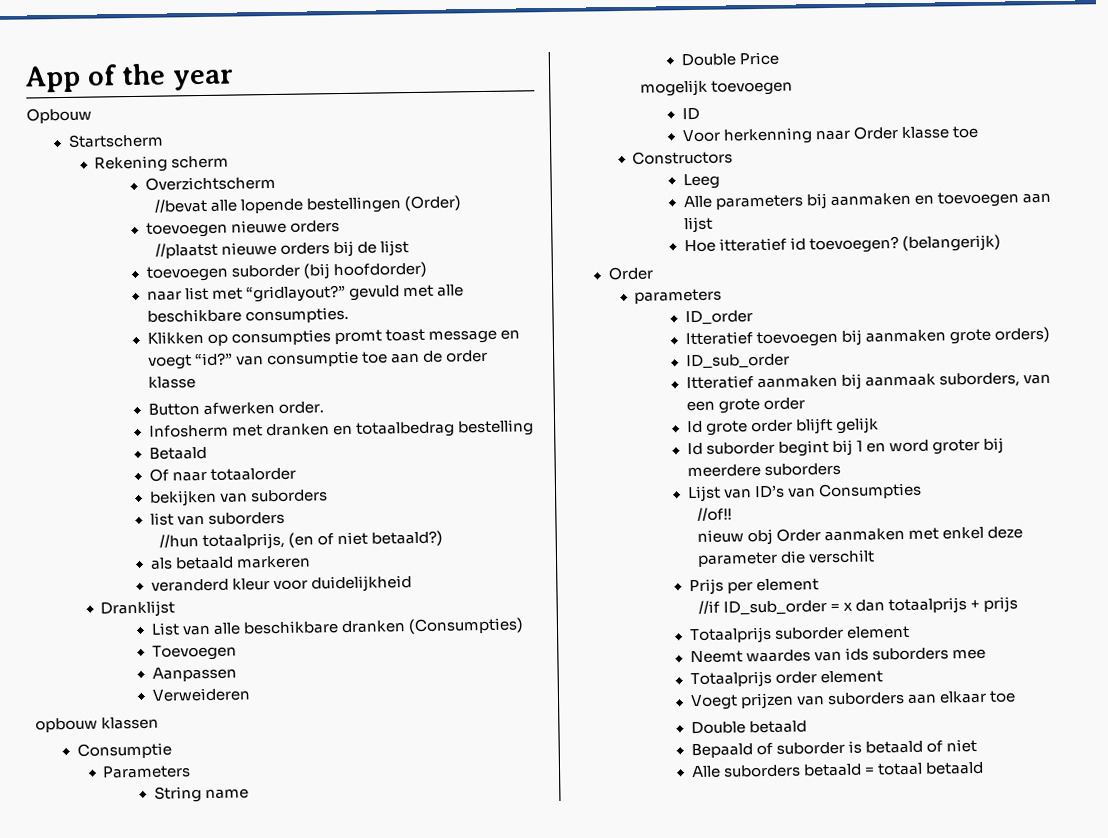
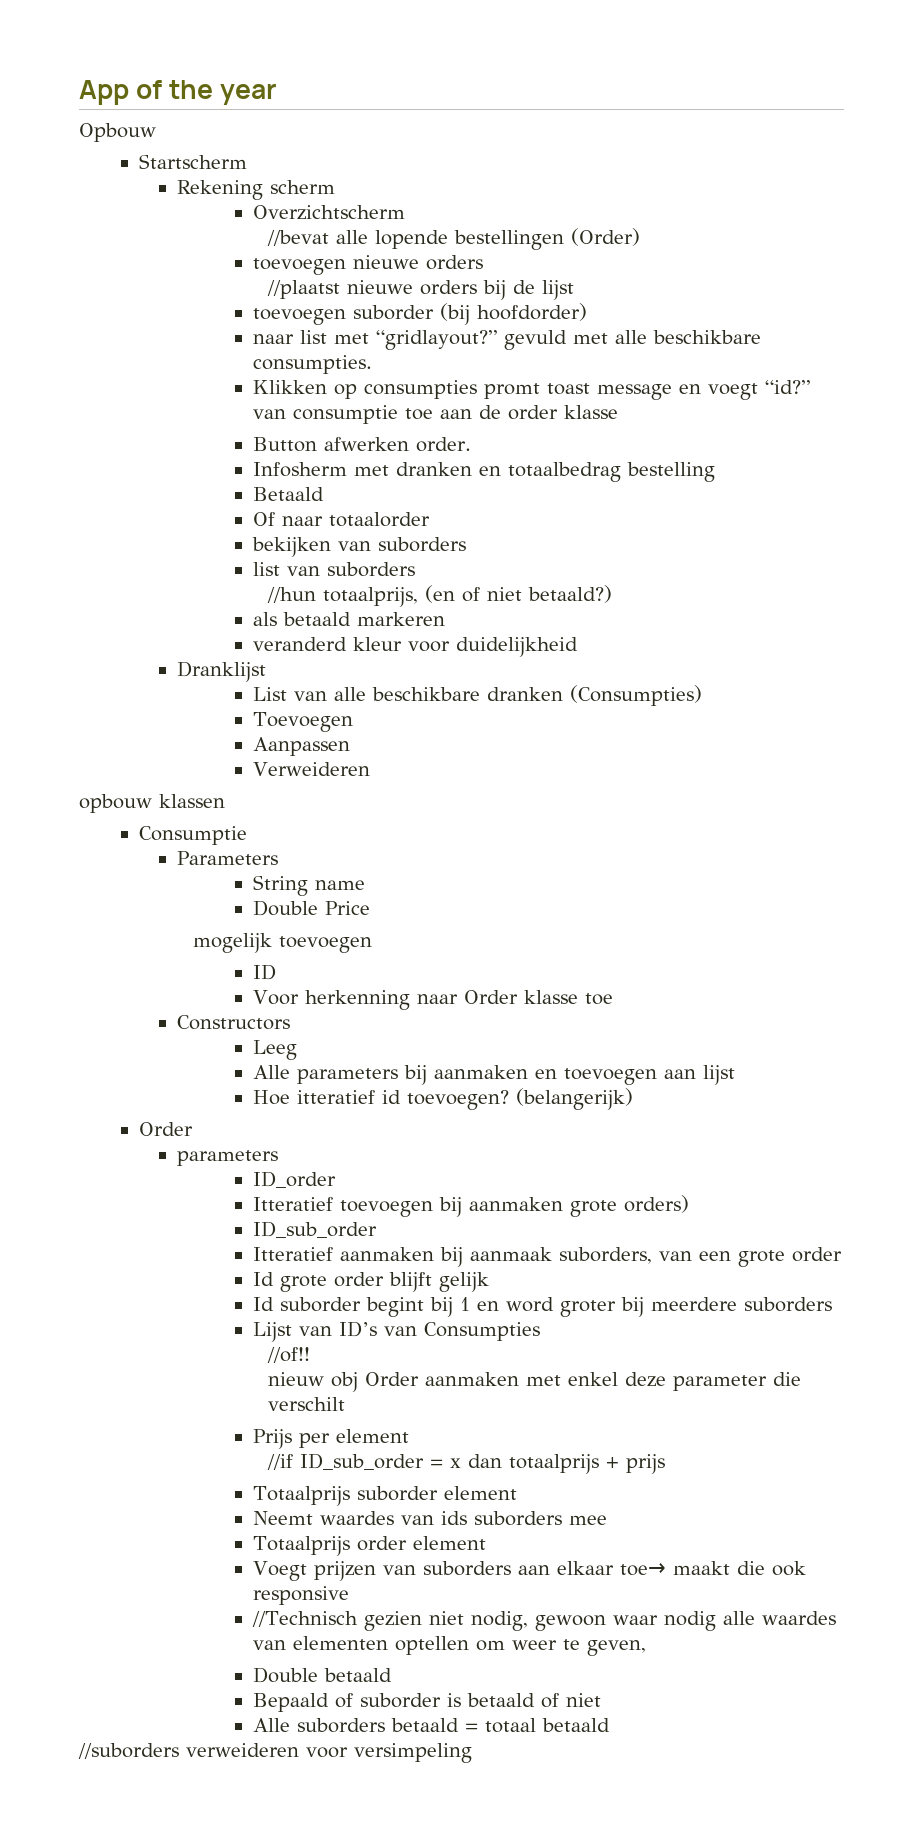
[989,690,1017,703] toe -> [620,1561,807,1576] [253,1586,350,1605] [252,1611,837,1631] [253,1636,647,1656] toe→ maakt die ook responsive // //Technisch gezien niet nodig, gewoon waar nodig alle waardes van elementen optellen om weer te geven,
(985, 768) none -> [78,1743,472,1763] // //suborders verweideren voor versimpeling

